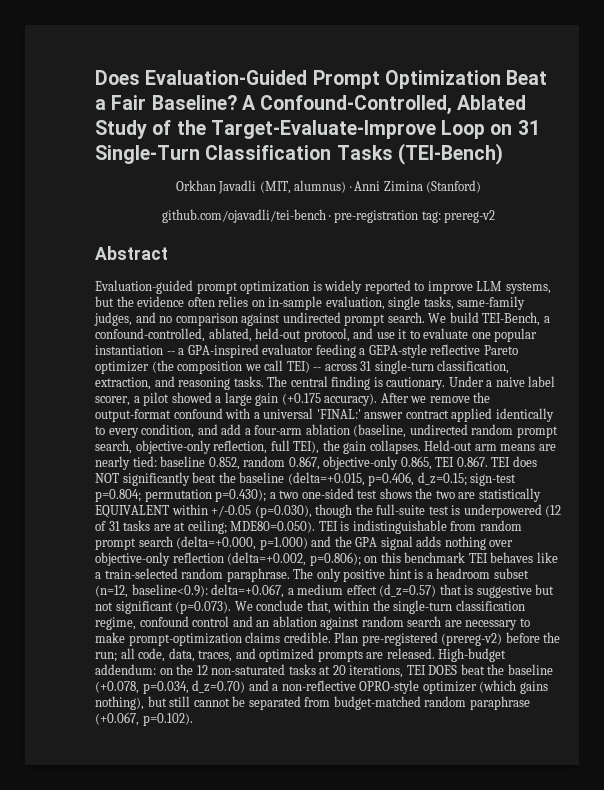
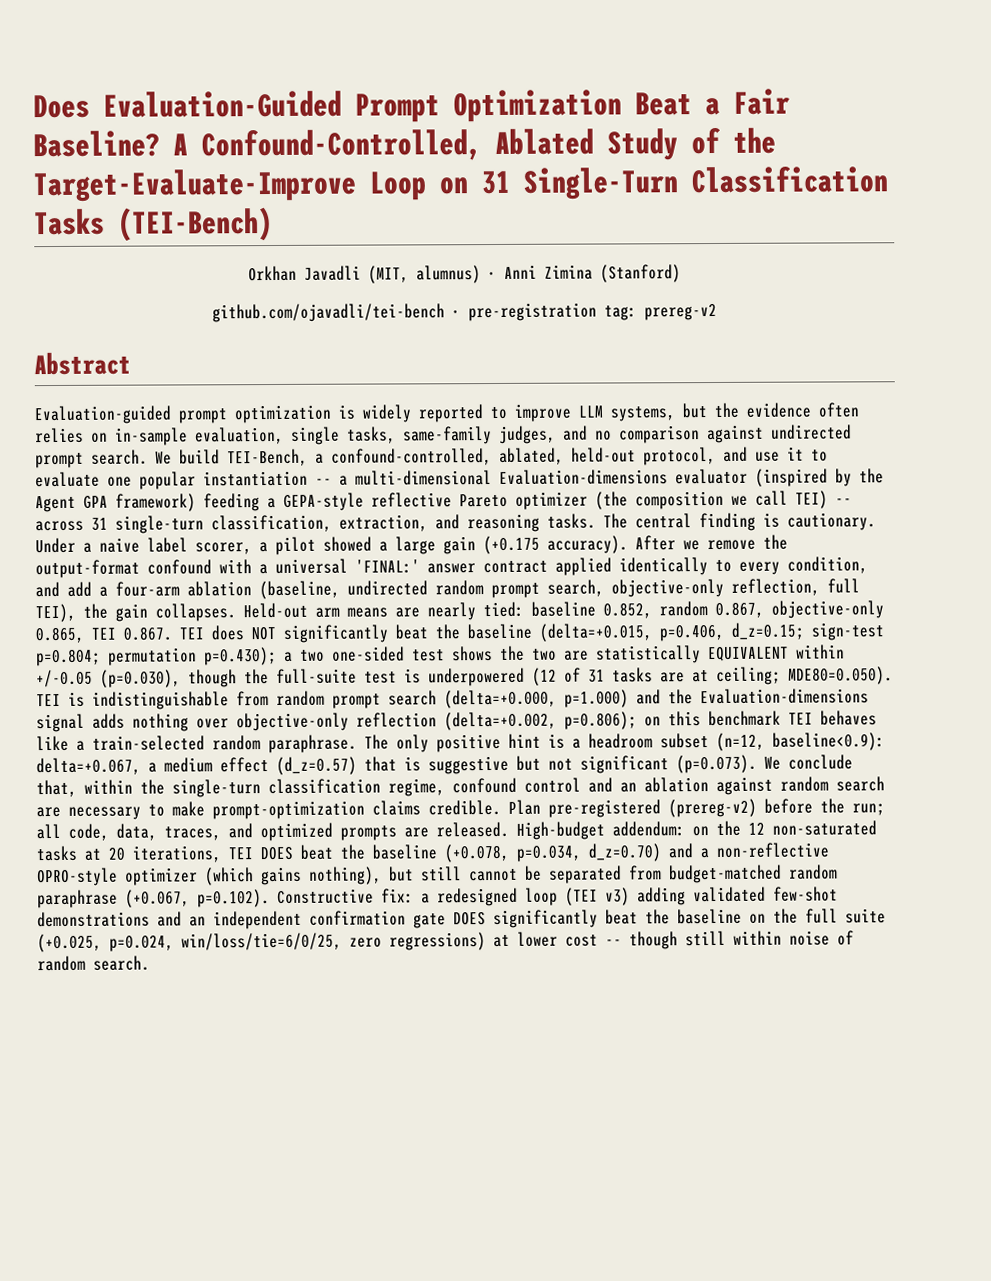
[187,344,314,358] GPA-inspired evaluator -> [355,468,884,487] [35,493,196,513] multi-dimensional Evaluation-dimensions evaluator (inspired by the Agent GPA framework)
[355,537,378,547] GPA -> [700,688,869,705] Evaluation-dimensions
(193, 719) none -> [277,886,838,907] [37,908,886,930] [37,930,854,953] [37,955,150,972] Constructive fix: a redesigned loop (TEI v3) adding validated few-shot demonstrations and an independent confirmation gate DOES significantly beat the baseline on the full suite (+0.025, p=0.024, win/loss/tie=6/0/25, zero regressions) at lower cost -- though still within noise of random search.

